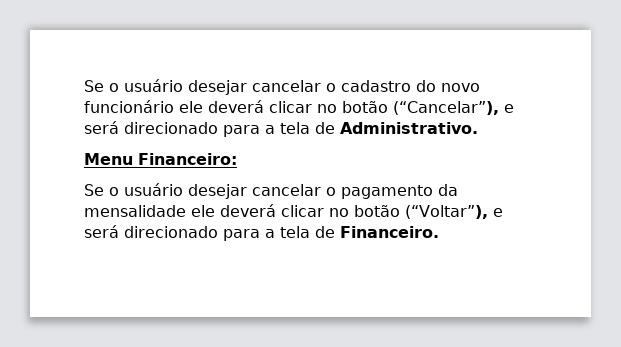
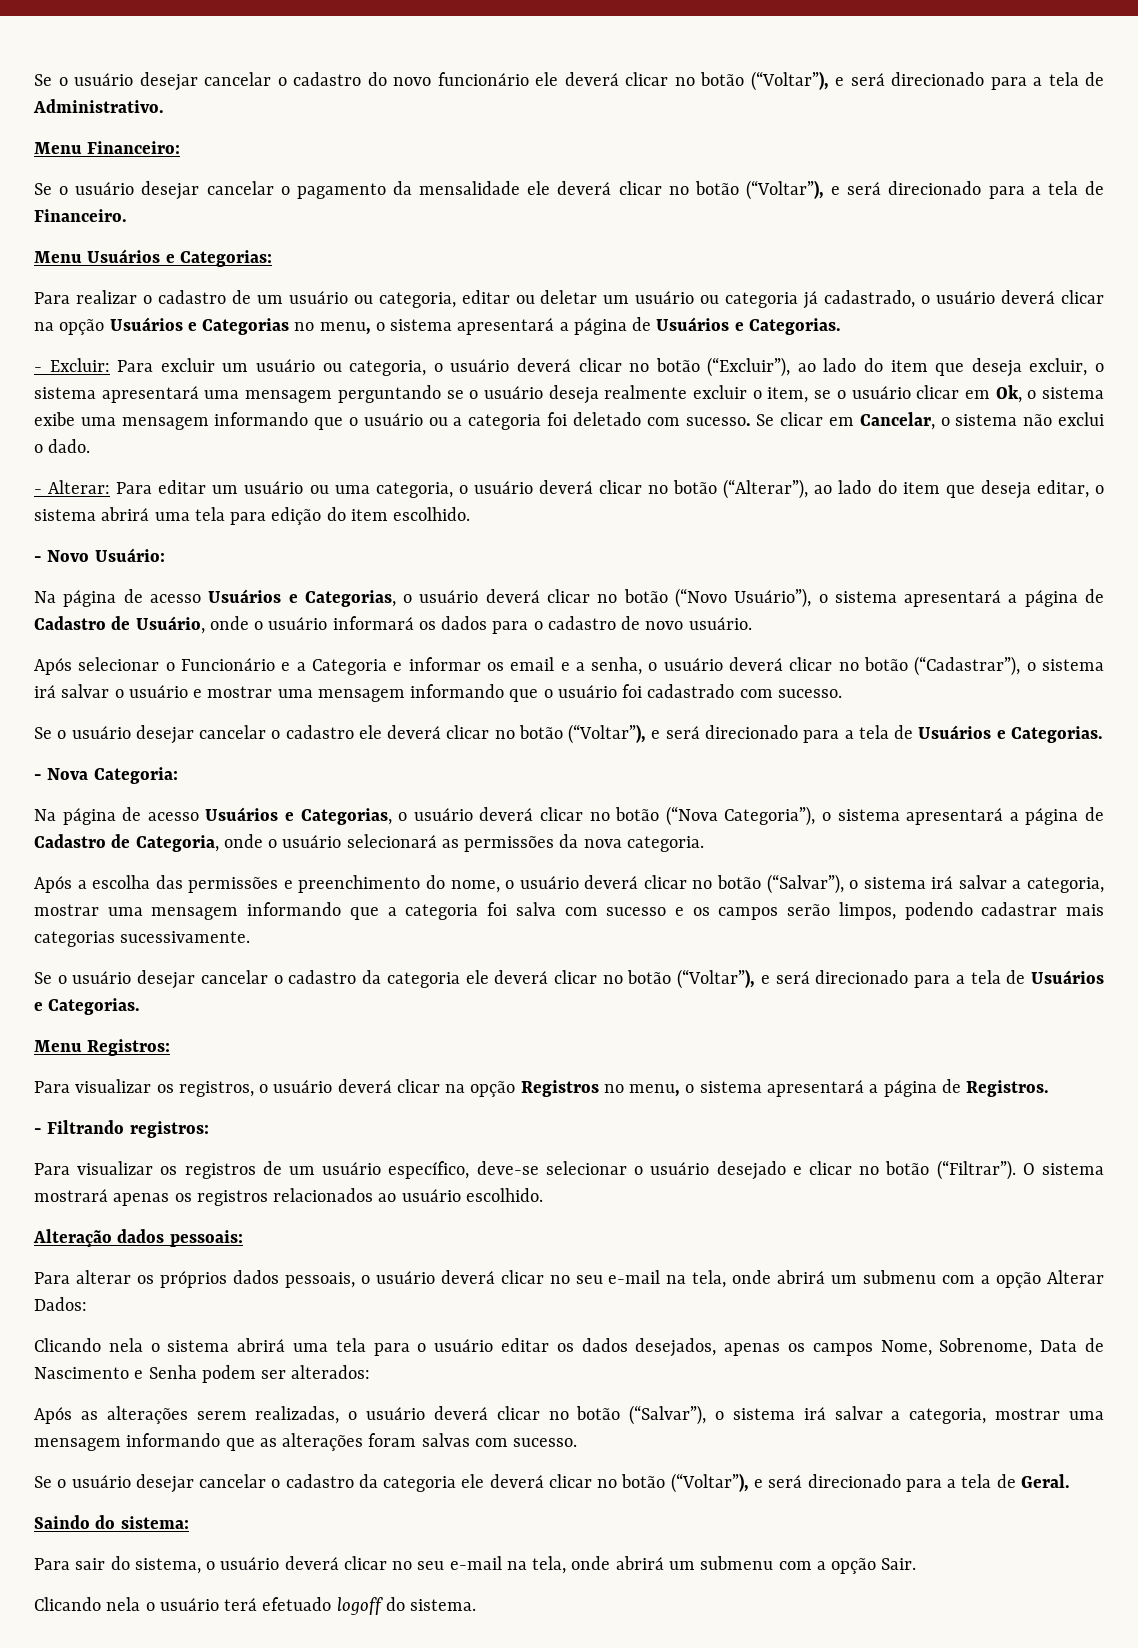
[393,101,499,115] (“Cancelar”), -> [750,71,829,91] (“Voltar”),
(439, 232) none -> [34,249,272,267] [34,290,1105,309] [34,317,841,335] [34,357,1104,377] [34,385,1105,404] [34,412,1105,430] [34,439,91,453] [34,479,1104,499] [34,507,471,525] [34,548,165,562] [34,588,1104,608] [34,616,752,634] [34,656,1105,676] [34,684,842,702] [34,724,1103,744] [34,767,178,784] [34,806,1105,826] [34,834,704,852] [34,874,1104,894] [34,902,1104,920] [34,931,251,947] [34,969,1105,989] [34,998,141,1015] [34,1039,171,1056] [34,1079,1050,1097] [34,1120,209,1138] [34,1160,1104,1180] [34,1188,543,1206] [33,1229,243,1247] [34,1270,1105,1288] [34,1297,87,1311] [34,1338,1104,1357] [34,1365,371,1383] [34,1405,1105,1425] [34,1433,578,1451] [34,1473,1070,1493] [34,1515,189,1529] [34,1556,917,1574] [34,1597,477,1615] // Menu Usuários e Categorias: // Para realizar o cadastro de um usuário ou categoria, editar ou deletar um usuário ou categoria já cadastrado, o usuário deverá clicar na opção Usuários e Categorias no menu, o sistema apresentará a página de Usuários e Categorias. // - Excluir: Para excluir um usuário ou categoria, o usuário deverá clicar no botão (“Excluir”), ao lado do item que deseja excluir, o sistema apresentará uma mensagem perguntando se o usuário deseja realmente excluir o item, se o usuário clicar em Ok, o sistema exibe uma mensagem informando que o usuário ou a categoria foi deletado com sucesso. Se clicar em Cancelar, o sistema não exclui o dado. // - Alterar: Para editar um usuário ou uma categoria, o usuário deverá clicar no botão (“Alterar”), ao lado do item que deseja editar, o sistema abrirá uma tela para edição do item escolhido. // - Novo Usuário: // Na página de acesso Usuários e Categorias, o usuário deverá clicar no botão (“Novo Usuário”), o sistema apresentará a página de Cadastro de Usuário, onde o usuário informará os dados para o cadastro de novo usuário. // Após selecionar o Funcionário e a Categoria e informar os email e a senha, o usuário deverá clicar no botão (“Cadastrar”), o sistema irá salvar o usuário e mostrar uma mensagem informando que o usuário foi cadastrado com sucesso. // Se o usuário desejar cancelar o cadastro ele deverá clicar no botão (“Voltar”), e será direcionado para a tela de Usuários e Categorias. // - Nova Categoria: // Na página de acesso Usuários e Categorias, o usuário deverá clicar no botão (“Nova Categoria”), o sistema apresentará a página de Cadastro de Categoria, onde o usuário selecionará as permissões da nova categoria. // Após a escolha das permissões e preenchimento do nome, o usuário deverá clicar no botão (“Salvar”), o sistema irá salvar a categoria, mostrar uma mensagem informando que a categoria foi salva com sucesso e os campos serão limpos, podendo cadastrar mais categorias sucessivamente. // Se o usuário desejar cancelar o cadastro da categoria ele deverá clicar no botão (“Voltar”), e será direcionado para a tela de Usuários e Categorias. // Menu Registros: // Para visualizar os registros, o usuário deverá clicar na opção Registros no menu, o sistema apresentará a página de Registros. // - Filtrando registros: // Para visualizar os registros de um usuário específico, deve-se selecionar o usuário desejado e clicar no botão (“Filtrar”). O sistema mostrará apenas os registros relacionados ao usuário escolhido. // Alteração dados pessoais: // Para alterar os próprios dados pessoais, o usuário deverá clicar no seu e-mail na tela, onde abrirá um submenu com a opção Alterar Dados: // Clicando nela o sistema abrirá uma tela para o usuário editar os dados desejados, apenas os campos Nome, Sobrenome, Data de Nascimento e Senha podem ser alterados: // Após as alterações serem realizadas, o usuário deverá clicar no botão (“Salvar”), o sistema irá salvar a categoria, mostrar uma mensagem informando que as alterações foram salvas com sucesso. // Se o usuário desejar cancelar o cadastro da categoria ele deverá clicar no botão (“Voltar”), e será direcionado para a tela de Geral. // Saindo do sistema: // Para sair do sistema, o usuário deverá clicar no seu e-mail na tela, onde abrirá um submenu com a opção Sair. // Clicando nela o usuário terá efetuado logoff do sistema.

